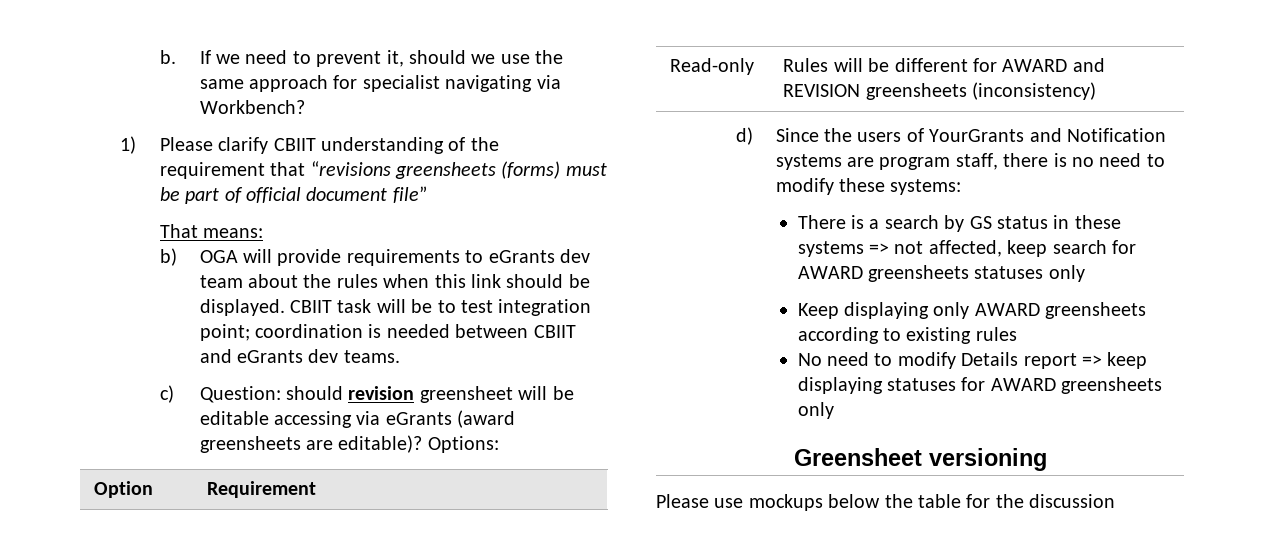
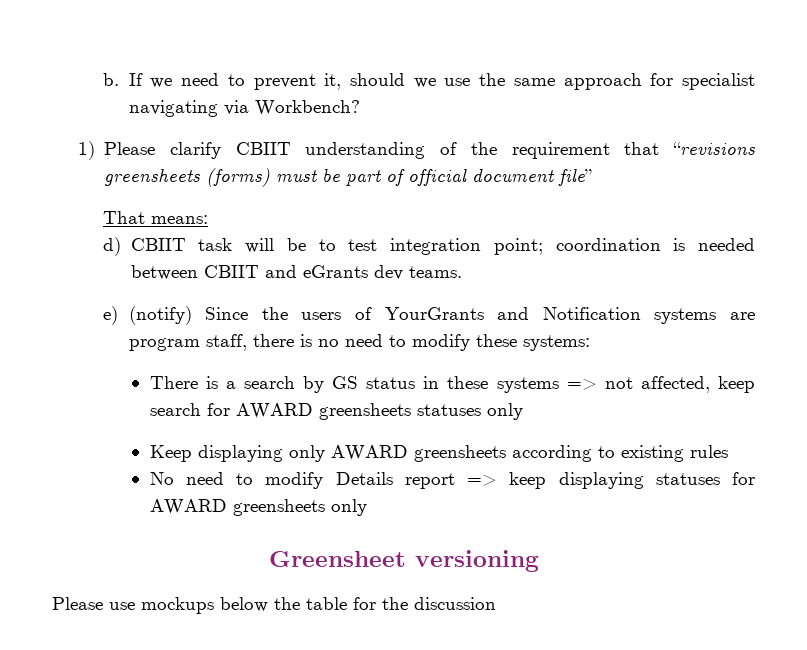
[159,248,591,266] [199,274,590,288] [199,299,285,316] b) OGA will provide requirements to eGrants dev team about the rules when this link should be displayed. -> [103,237,122,256] d)
[159,385,574,403] [199,410,516,428] [199,435,499,453] [94,481,154,498] [207,481,317,498] [670,58,755,75] [783,58,1105,72] [783,82,1097,100] [735,127,753,145] c) Question: should revision greensheet will be editable accessing via eGrants (award greensheets are editable)? Options: // Option | Requirement // Read-only | Rules will be different for AWARD and REVISION greensheets (inconsistency) // d) -> [103,306,192,325] e) (notify)

